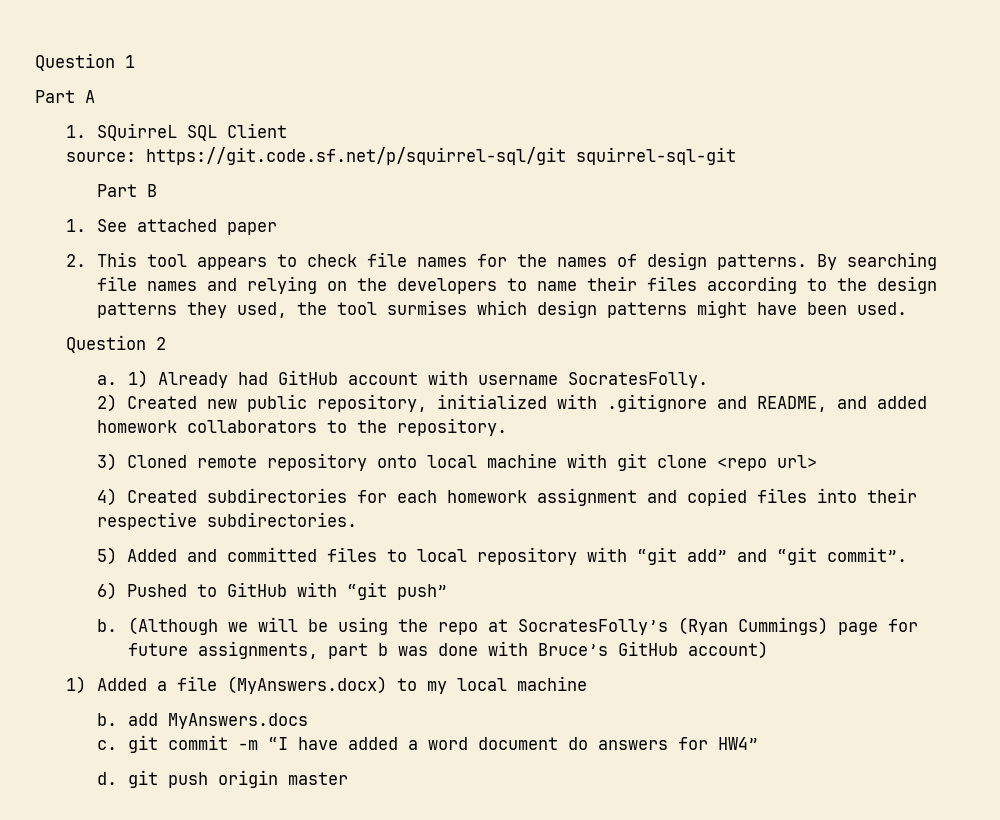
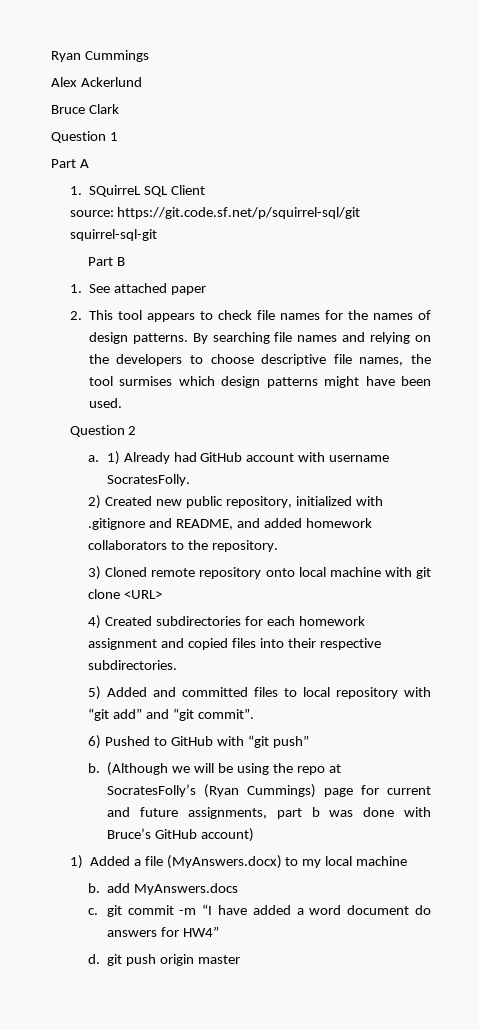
(35, 62) none -> [51,50,149,62] [51,77,142,87] [51,104,119,114] Ryan Cummings // Alex Ackerlund // Bruce Clark //
[536,276,937,294] [96,302,287,318] name their files according to the design patterns they used, -> [210,354,404,366] choose descriptive file names,
[716,455,817,471] <repo url> -> [124,590,163,599] <URL>
(918, 625) none -> [386,786,431,795] [107,807,131,817] current and

